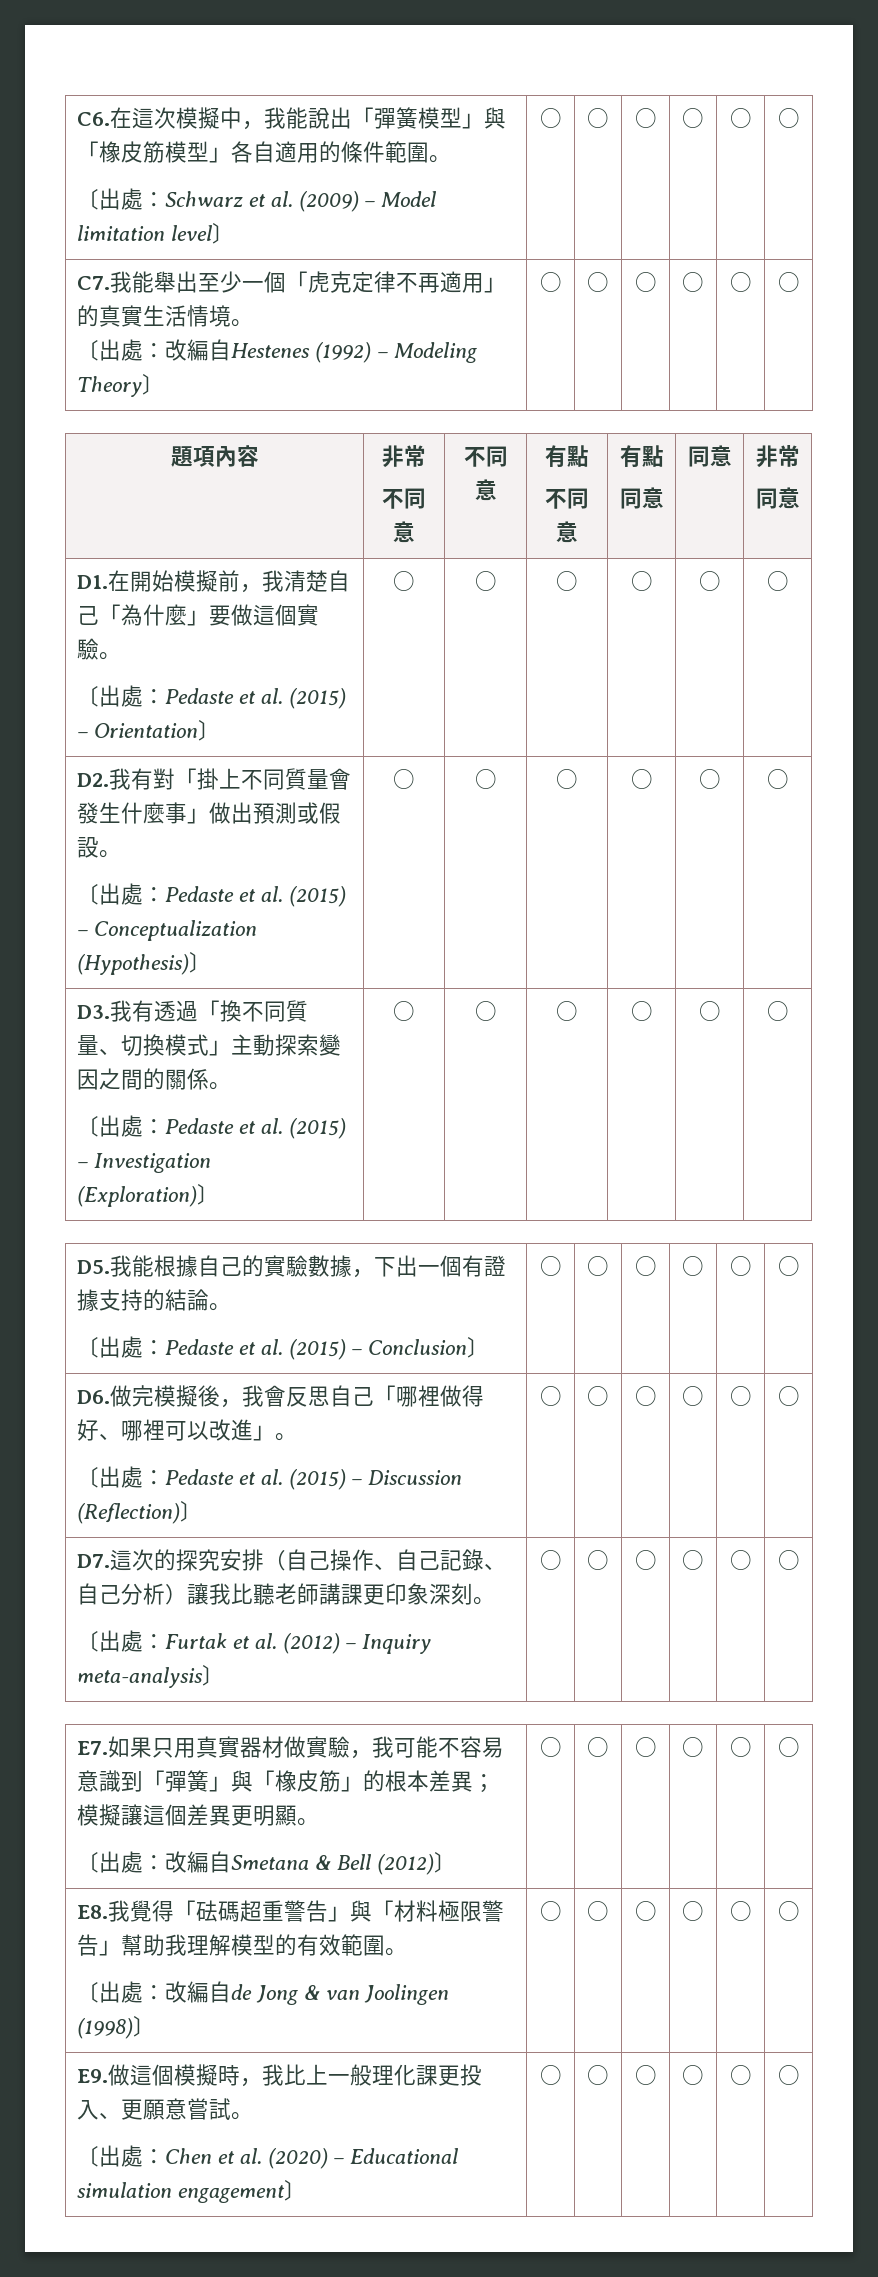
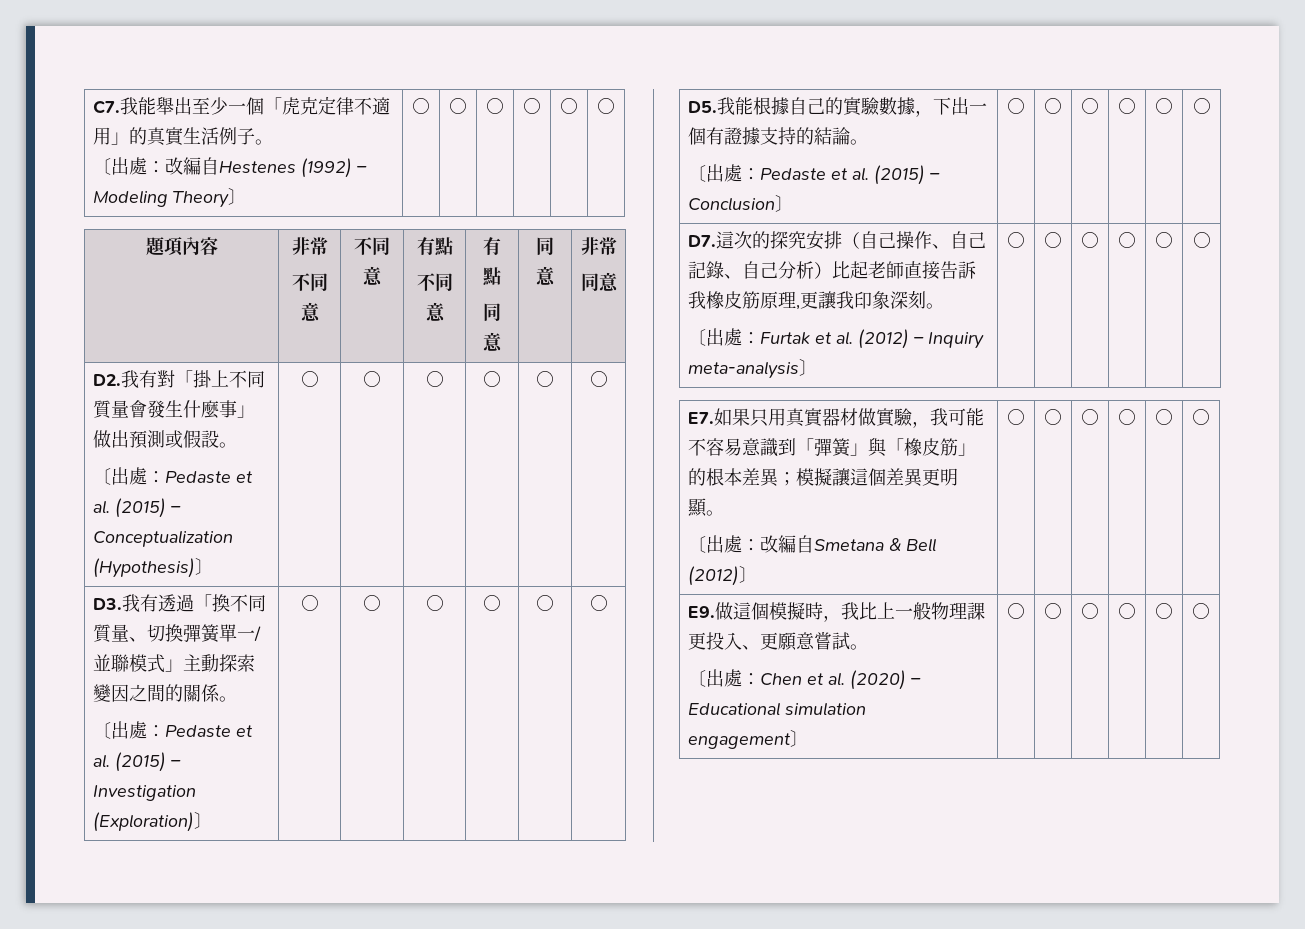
[77,107,507,130] [77,141,452,163] [77,188,437,212] [77,223,235,244] [539,108,562,128] [587,108,609,128] [634,108,657,128] [682,108,704,128] [729,108,752,128] [777,108,800,128] C6.在這次模擬中，我能說出「彈簧模型」與「橡皮筋模型」各自適用的條件範圍。 // 〔出處：Schwarz et al. (2009) – Model limitation level〕 | ○ | ○ | ○ | ○ | ○ | ○ // -> (93, 107) none
[418,273,441,293] 再 -> (373, 106) none
[187,305,232,327] 情境 -> [219,127,256,145] 例子
[77,570,351,593] [77,604,320,626] [77,638,122,660] [77,685,346,709] [77,720,221,741] [393,571,415,591] [474,571,497,591] [556,571,578,591] [630,571,653,591] [698,571,721,591] [766,571,789,591] // D1.在開始模擬前，我清楚自己「為什麼」要做這個實驗。 // 〔出處：Pedaste et al. (2015) – Orientation〕 | ○ | ○ | ○ | ○ | ○ | ○ -> (618, 282) none
(166, 1045) none -> [183,624,262,643] [93,654,131,672] 彈簧單一/並聯
[77,1385,485,1408] [77,1419,298,1441] [77,1466,463,1490] [77,1501,203,1524] [539,1386,562,1406] [587,1386,609,1406] [634,1386,657,1406] [682,1386,704,1406] [729,1386,752,1406] [777,1386,800,1406] // D6.做完模擬後，我會反思自己「哪裡做得好、哪裡可以改進」。 // 〔出處：Pedaste et al. (2015) – Discussion (Reflection)〕 | ○ | ○ | ○ | ○ | ○ | ○ -> (1211, 106) none
[187,1583,386,1605] 讓我比聽老師講課更 -> [832,261,977,280] [688,291,855,310] 比起老師直接告訴我橡皮筋原理,更讓我
[77,1900,505,1922] [77,1934,408,1956] [77,1981,450,2005] [77,2016,156,2039] [539,1901,562,1921] [587,1901,609,1921] [634,1901,657,1921] [682,1901,704,1921] [729,1901,752,1921] [777,1901,800,1921] // E8.我覺得「砝碼超重警告」與「材料極限警告」幫助我理解模型的有效範圍。 // 〔出處：改編自de Jong & van Joolingen (1998)〕 | ○ | ○ | ○ | ○ | ○ | ○ -> (1210, 417) none
[372,2064,417,2086] 理化 -> [931,602,968,620] 物理

